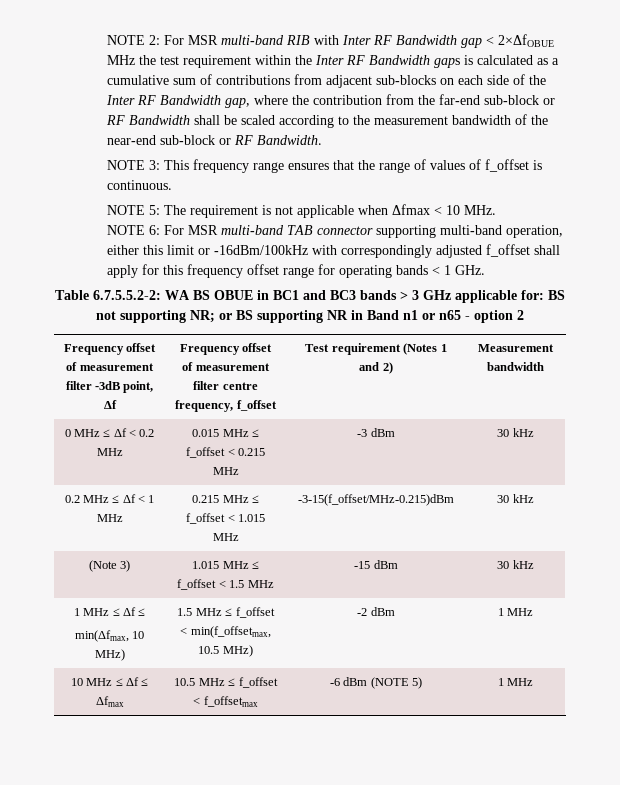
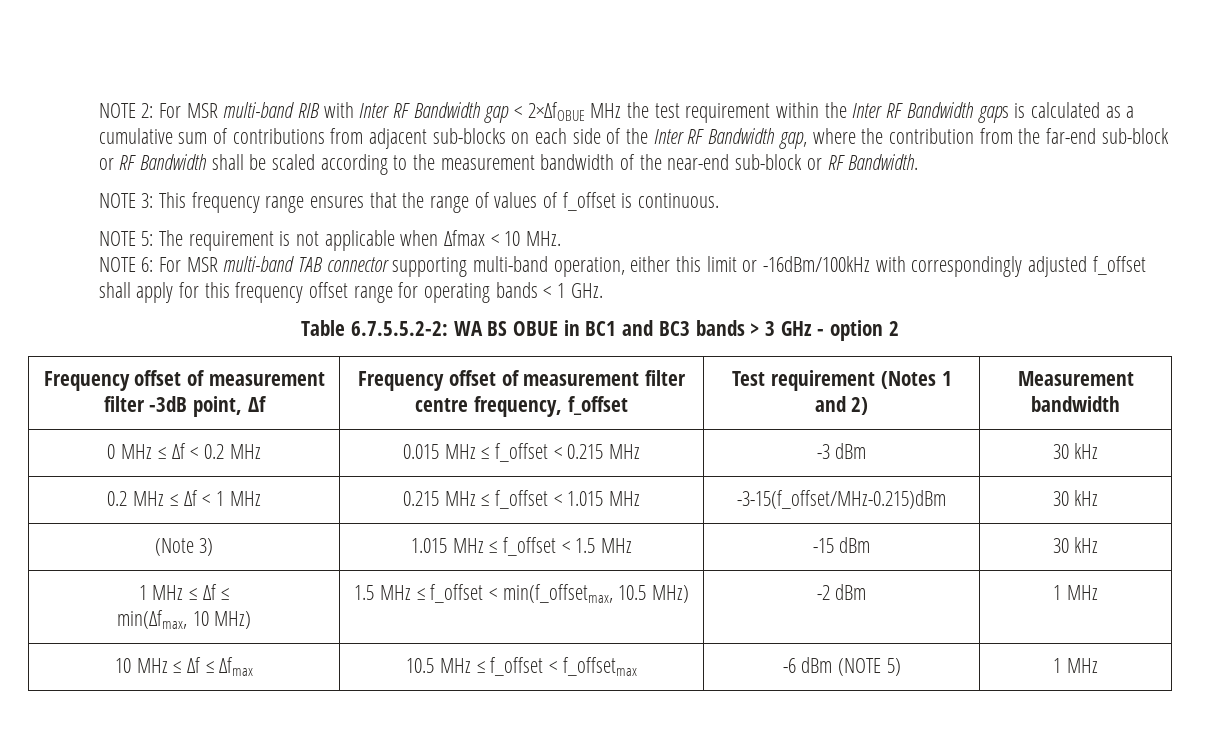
[455,290,565,303] [96,310,461,323] applicable for: BS not supporting NR; or BS supporting NR in Band n1 or n65 -> (812, 328) none

